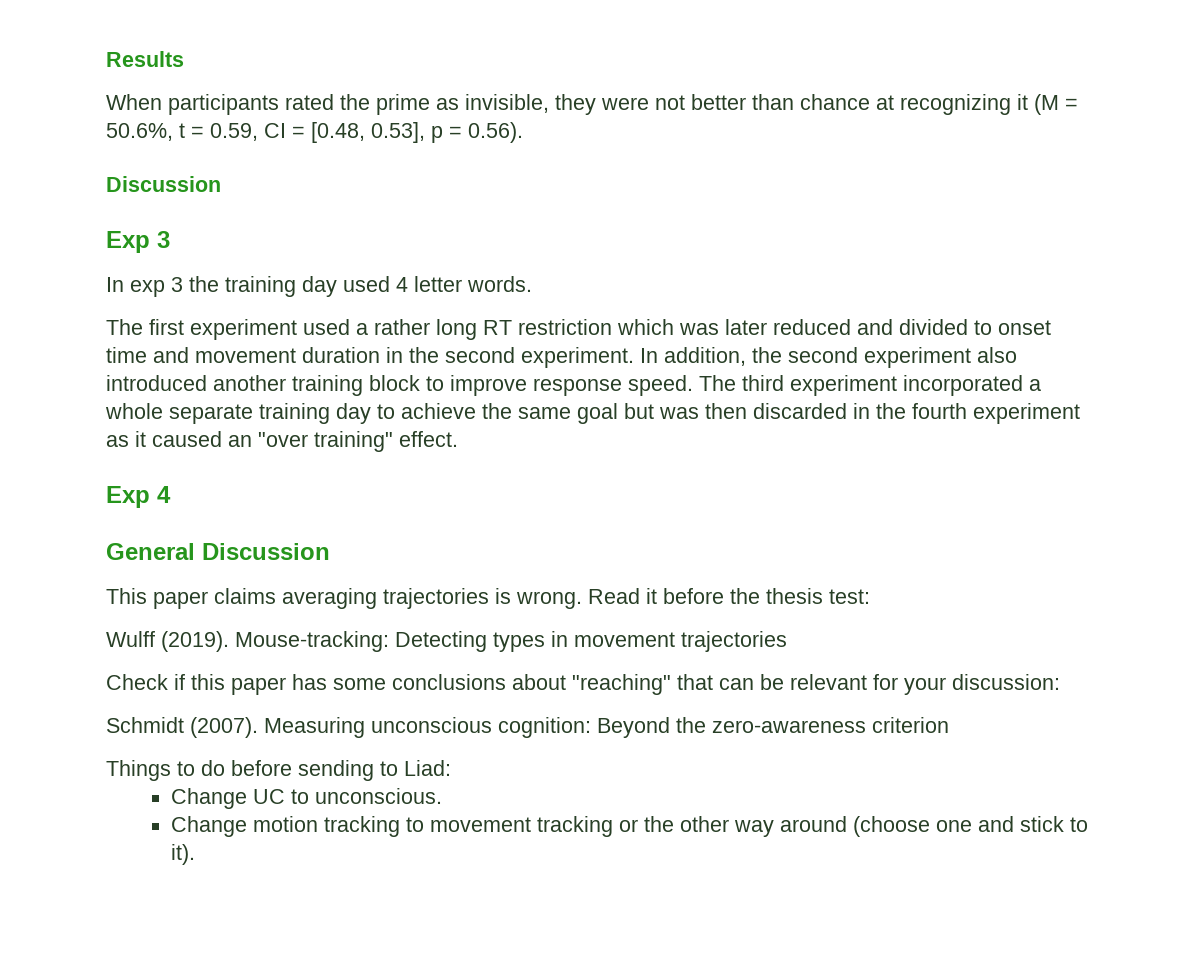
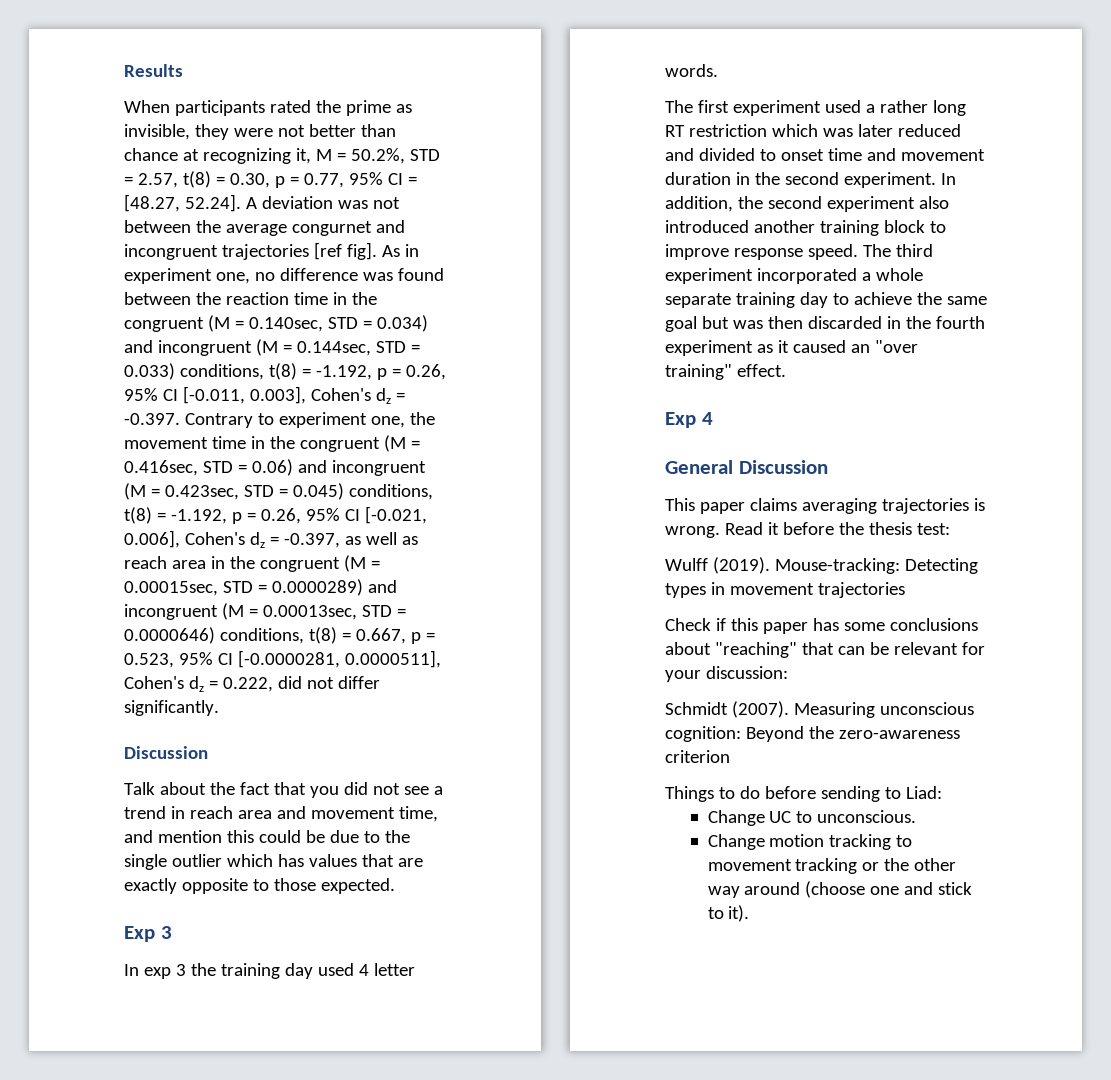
[1017,94,1078,115] [106,122,523,143] [106,176,221,192] it (M = 50.6%, t = 0.59, CI = [0.48, 0.53], p = 0.56). // Discussion -> [295,148,440,164] [124,171,417,188] [124,194,400,212] [124,220,405,236] [124,242,419,260] [124,268,444,284] [124,292,377,305] [124,315,428,332] [124,339,420,356] [124,363,446,380] [124,386,405,404] [124,412,435,428] [124,435,420,452] [124,459,426,476] [124,483,433,500] [124,506,427,524] [124,530,418,548] [124,555,380,572] [124,579,397,596] [124,603,406,620] [124,627,435,644] [124,650,441,668] [124,676,380,692] [124,700,219,716] [124,746,208,759] [124,782,443,798] [124,806,438,822] [124,830,410,843] [124,854,423,870] [124,878,395,894] it, M = 50.2%, STD = 2.57, t(8) = 0.30, p = 0.77, 95% CI = [48.27, 52.24]. A deviation was not between the average congurnet and incongruent trajectories [ref fig]. As in experiment one, no difference was found between the reaction time in the congruent (M = 0.140sec, STD = 0.034) and incongruent (M = 0.144sec, STD = 0.033) conditions, t(8) = -1.192, p = 0.26, 95% CI [-0.011, 0.003], Cohen's dz = -0.397. Contrary to experiment one, the movement time in the congruent (M = 0.416sec, STD = 0.06) and incongruent (M = 0.423sec, STD = 0.045) conditions, t(8) = -1.192, p = 0.26, 95% CI [-0.021, 0.006], Cohen's dz = -0.397, as well as reach area in the congruent (M = 0.00015sec, STD = 0.0000289) and incongruent (M = 0.00013sec, STD = 0.0000646) conditions, t(8) = 0.667, p = 0.523, 95% CI [-0.0000281, 0.0000511], Cohen's dz = 0.222, did not differ significantly. // Discussion // Talk about the fact that you did not see a trend in reach area and movement time, and mention this could be due to the single outlier which has values that are exactly opposite to those expected.

